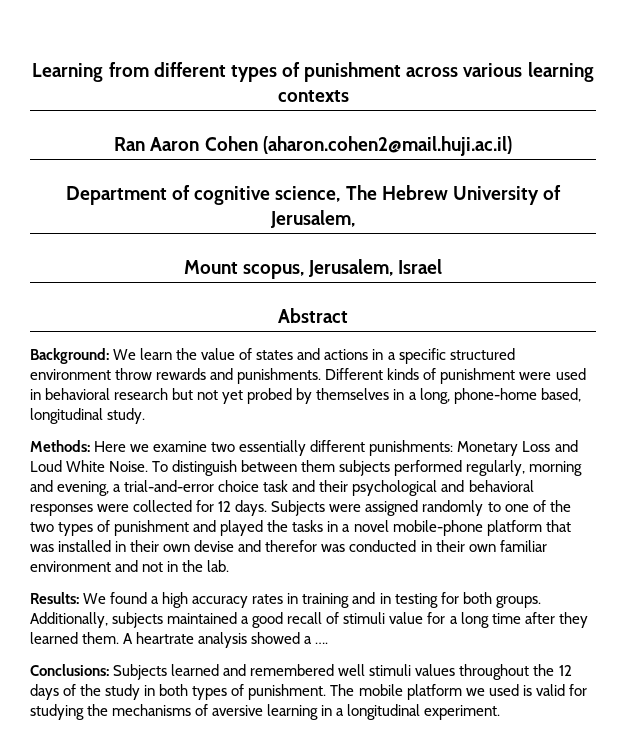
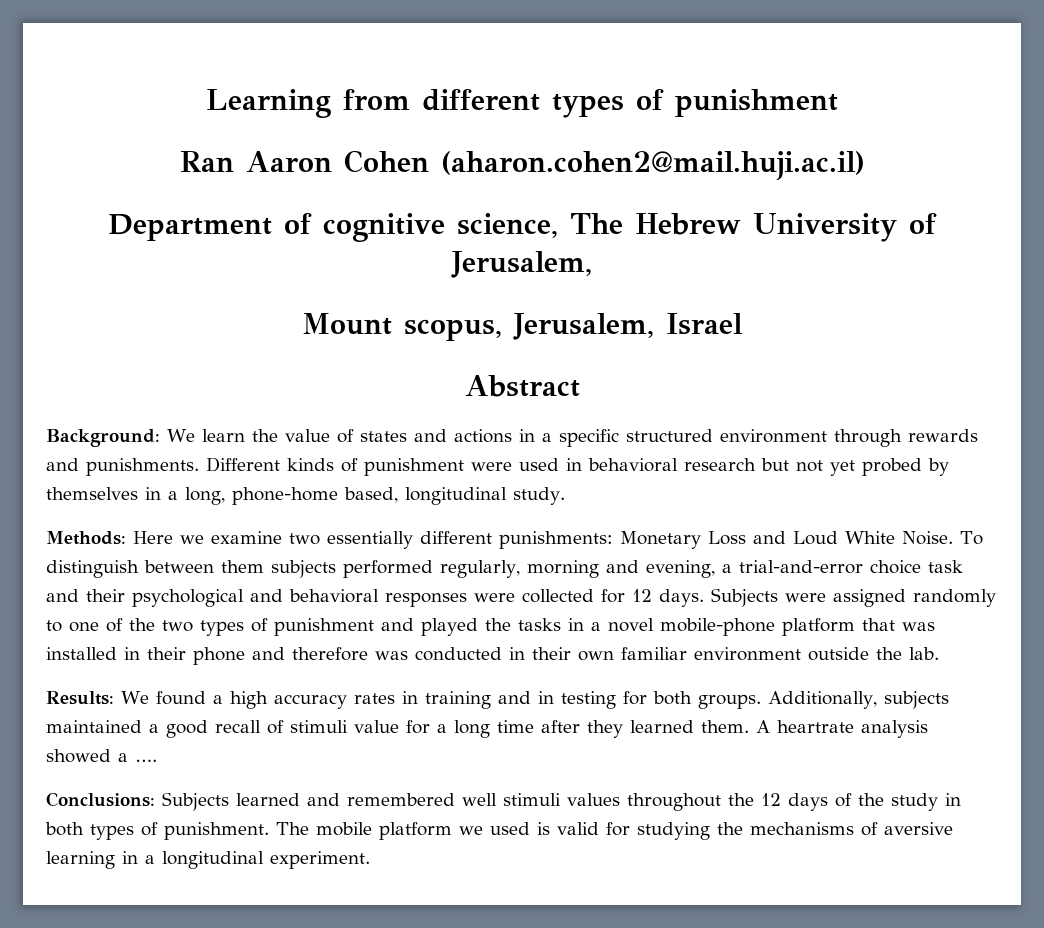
[406,62,594,82] [277,90,349,102] across various learning contexts -> (838, 103) none
[115,368,153,380] throw -> [833,429,902,447] through
[163,540,318,552] own devise and therefor -> [193,647,368,665] phone and therefore
[115,560,179,572] and not in -> [808,647,869,661] outside

